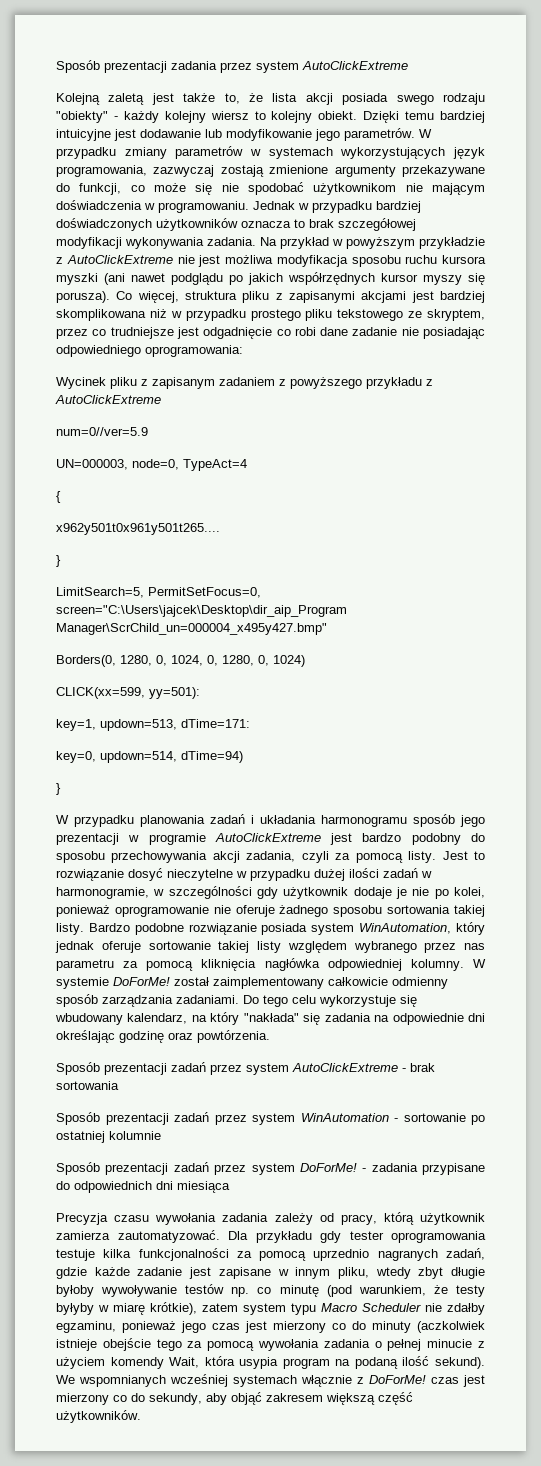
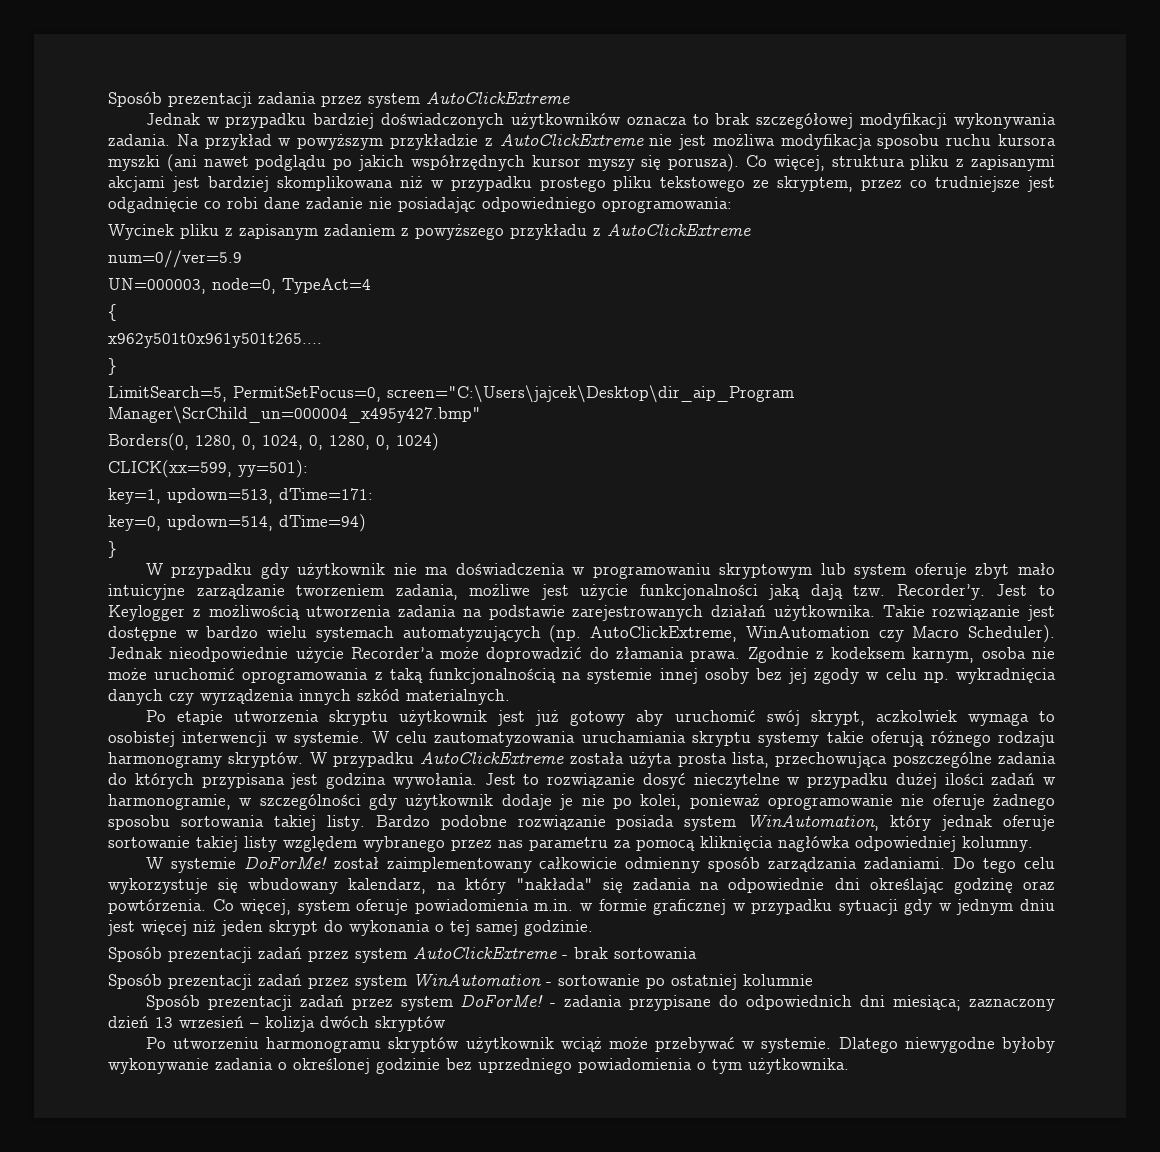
[56,93,485,105] [56,111,485,123] [56,128,432,141] [56,146,485,159] [56,165,485,177] [56,182,485,195] [56,200,249,213] Kolejną zaletą jest także to, że lista akcji posiada swego rodzaju "obiekty" - każdy kolejny wiersz to kolejny obiekt. Dzięki temu bardziej intuicyjne jest dodawanie lub modyfikowanie jego parametrów. W przypadku zmiany parametrów w systemach wykorzystujących język programowania, zazwyczaj zostają zmienione argumenty przekazywane do funkcji, co może się nie spodobać użytkownikom nie mającym doświadczenia w programowaniu. -> (570, 98) none
[140,814,485,827] [56,833,485,845] [56,851,437,863] planowania zadań i układania harmonogramu sposób jego prezentacji w programie AutoClickExtreme jest bardzo podobny do sposobu przechowywania akcji zadania, czyli za pomocą listy. -> [260,563,1056,579] [108,584,1055,600] [108,605,1055,621] [108,625,1055,643] [108,647,1056,663] [108,668,1056,684] [108,689,510,705] [145,710,1056,726] [108,731,1055,747] [108,752,1056,768] [108,773,477,789] gdy użytkownik nie ma doświadczenia w programowaniu skryptowym lub system oferuje zbyt mało intuicyjne zarządzanie tworzeniem zadania, możliwe jest użycie funkcjonalności jaką dają tzw. Recorder’y. Jest to Keylogger z możliwością utworzenia zadania na podstawie zarejestrowanych działań użytkownika. Takie rozwiązanie jest dostępne w bardzo wielu systemach automatyzujących (np. AutoClickExtreme, WinAutomation czy Macro Scheduler). Jednak nieodpowiednie użycie Recorder’a może doprowadzić do złamania prawa. Zgodnie z kodeksem karnym, osoba nie może uruchomić oprogramowania z taką funkcjonalnością na systemie innej osoby bez jej zgody w celu np. wykradnięcia danych czy wyrządzenia innych szkód materialnych. // Po etapie utworzenia skryptu użytkownik jest już gotowy aby uruchomić swój skrypt, aczkolwiek wymaga to osobistej interwencji w systemie. W celu zautomatyzowania uruchamiania skryptu systemy takie oferują różnego rodzaju harmonogramy skryptów. W przypadku AutoClickExtreme została użyta prosta lista, przechowująca poszczególne zadania do których przypisana jest godzina wywołania.
(464, 965) none -> (1033, 844) //
(270, 1036) none -> [212,899,1055,915] [107,920,593,936] Co więcej, system oferuje powiadomienia m.in. w formie graficznej w przypadku sytuacji gdy w jednym dniu jest więcej niż jeden skrypt do wykonania o tej samej godzinie.
[177,1181,230,1193] [56,1212,485,1225] [56,1230,486,1243] [56,1248,485,1261] [56,1267,485,1279] [56,1284,485,1297] [56,1302,485,1315] [56,1321,485,1333] [56,1338,486,1351] [56,1356,485,1369] [56,1374,485,1387] [56,1392,413,1405] [56,1410,141,1423] miesiąca // Precyzja czasu wywołania zadania zależy od pracy, którą użytkownik zamierza zautomatyzować. Dla przykładu gdy tester oprogramowania testuje kilka funkcjonalności za pomocą uprzednio nagranych zadań, gdzie każde zadanie jest zapisane w innym pliku, wtedy zbyt długie byłoby wywoływanie testów np. co minutę (pod warunkiem, że testy byłyby w miarę krótkie), zatem system typu Macro Scheduler nie zdałby egzaminu, ponieważ jego czas jest mierzony co do minuty (aczkolwiek istnieje obejście tego za pomocą wywołania zadania o pełnej minucie z użyciem komendy Wait, która usypia program na podaną ilość sekund). We wspomnianych wcześniej systemach włącznie z DoForMe! czas jest mierzony co do sekundy, aby objąć zakresem większą część użytkowników. -> [893,995,1056,1011] [108,1016,446,1032] [145,1037,1055,1053] [108,1058,849,1074] miesiąca; zaznaczony dzień 13 wrzesień – kolizja dwóch skryptów // Po utworzeniu harmonogramu skryptów użytkownik wciąż może przebywać w systemie. Dlatego niewygodne byłoby wykonywanie zadania o określonej godzinie bez uprzedniego powiadomienia o tym użytkownika.

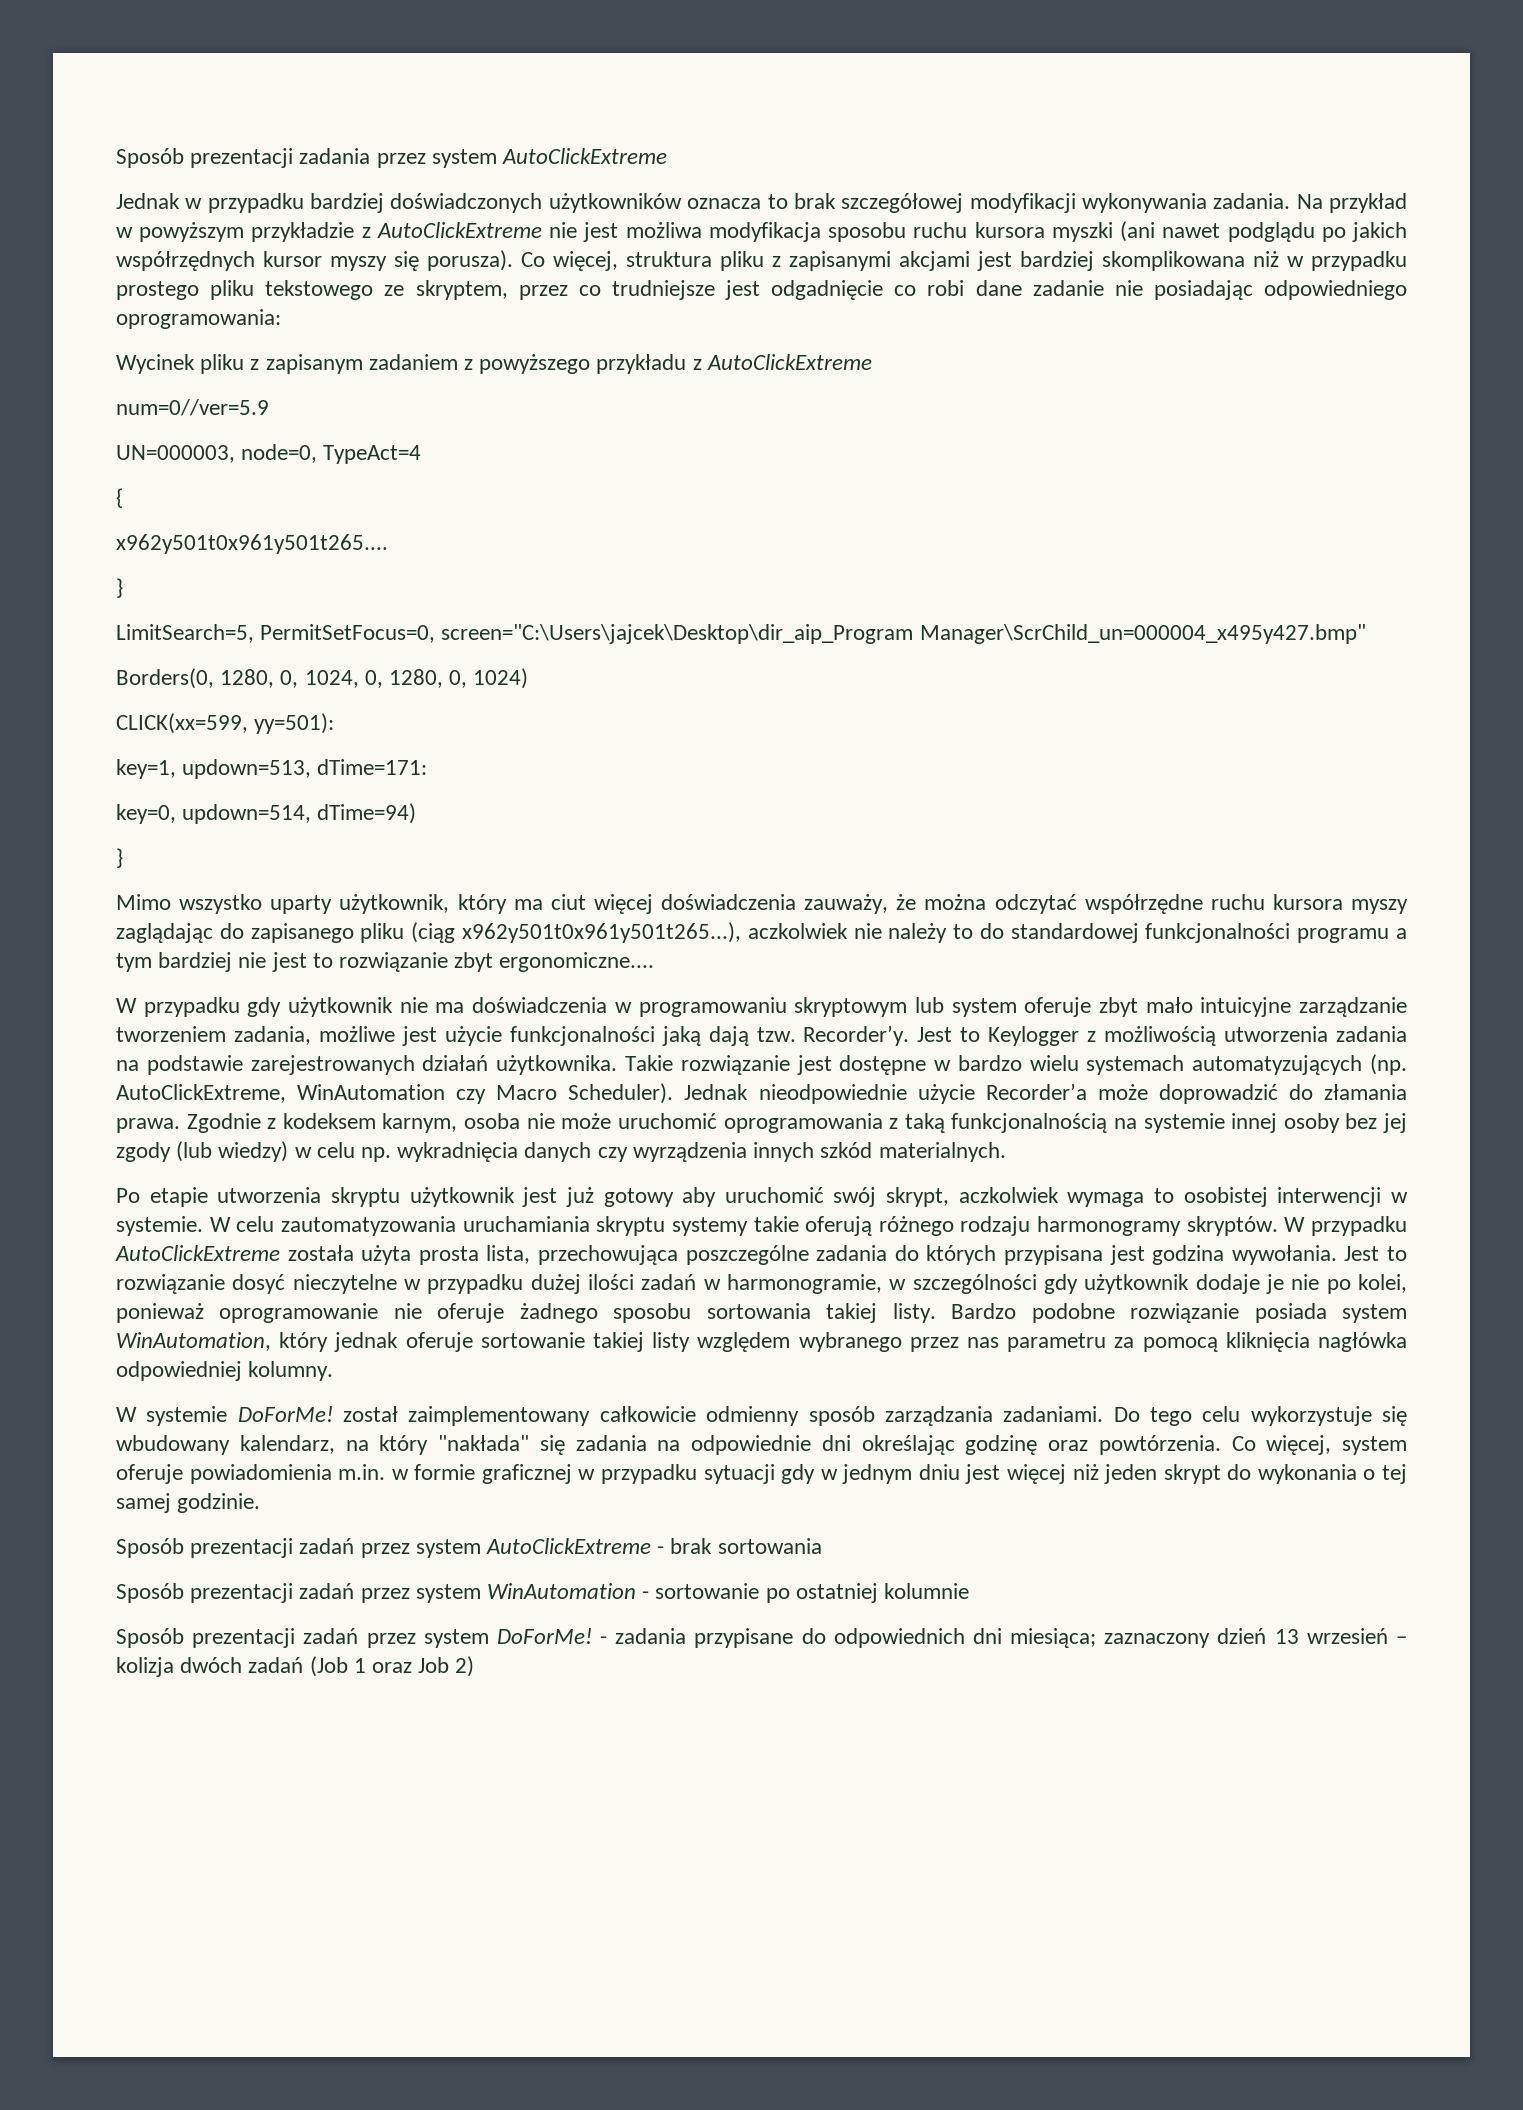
(117, 549) none -> [116,894,1408,914] [116,922,1407,943] [116,952,655,972] // Mimo wszystko uparty użytkownik, który ma ciut więcej doświadczenia zauważy, że można odczytać współrzędne ruchu kursora myszy zaglądając do zapisanego pliku (ciąg x962y501t0x961y501t265...), aczkolwiek nie należy to do standardowej funkcjonalności programu a tym bardziej nie jest to rozwiązanie zbyt ergonomiczne....
(860, 676) none -> [176,1141,289,1162] (lub wiedzy)
[375,1016,446,1032] [145,1037,1055,1053] [108,1058,849,1074] skryptów // Po utworzeniu harmonogramu skryptów użytkownik wciąż może przebywać w systemie. Dlatego niewygodne byłoby wykonywanie zadania o określonej godzinie bez uprzedniego powiadomienia o tym użytkownika. -> [248,1656,475,1677] zadań (Job 1 oraz Job 2)

